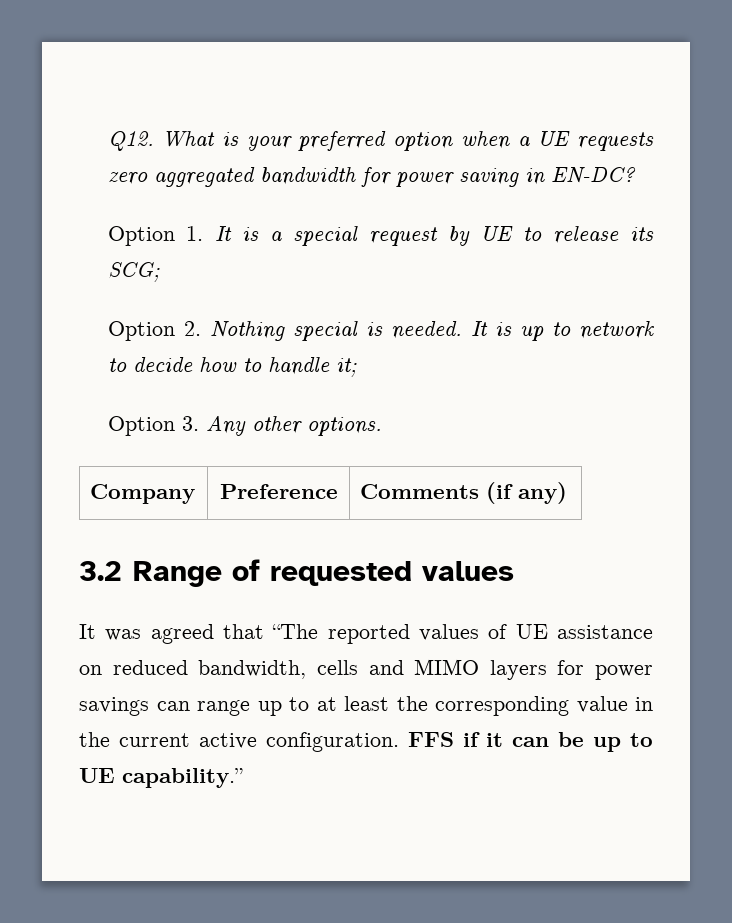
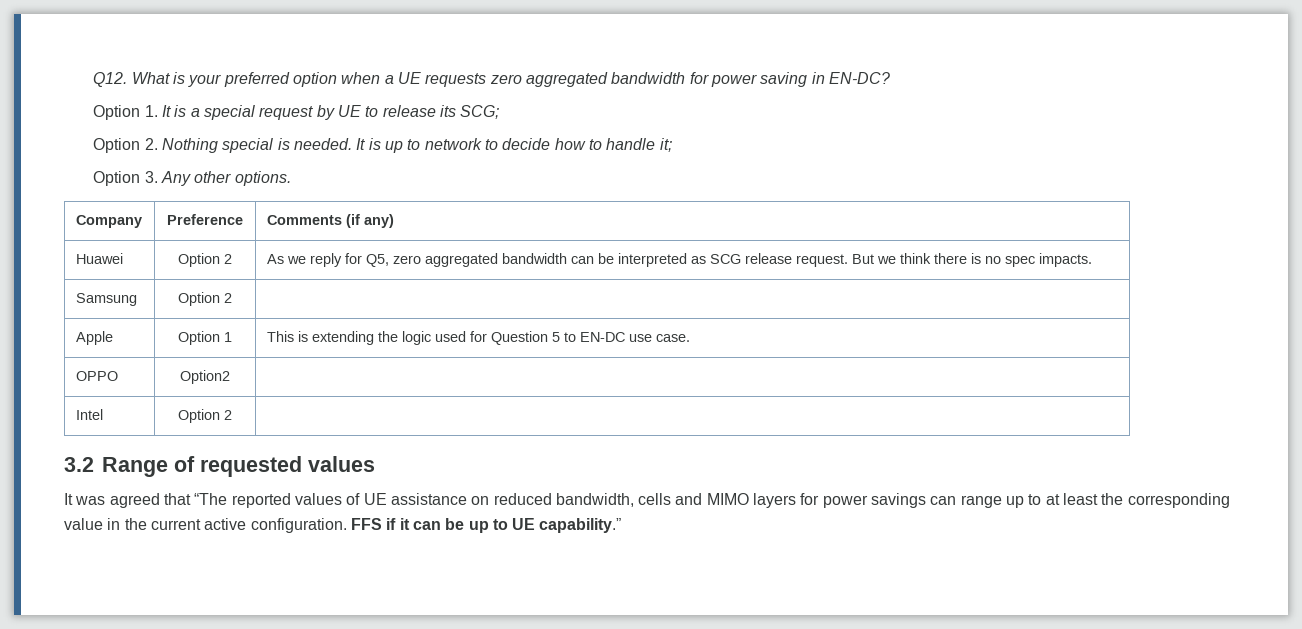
(568, 493) none -> [75,253,123,264] [178,253,232,267] [266,253,1092,267] [75,293,137,306] [178,292,232,306] [75,331,113,345] [178,331,232,345] [266,331,690,345] [75,371,118,381] [180,370,230,384] [75,409,103,420] [178,409,232,423] // Huawei | Option 2 | As we reply for Q5, zero aggregated bandwidth can be interpreted as SCG release request. But we think there is no spec impacts. // Samsung | Option 2 | // Apple | Option 1 | This is extending the logic used for Question 5 to EN-DC use case. // OPPO | Option2 | // Intel | Option 2 |

